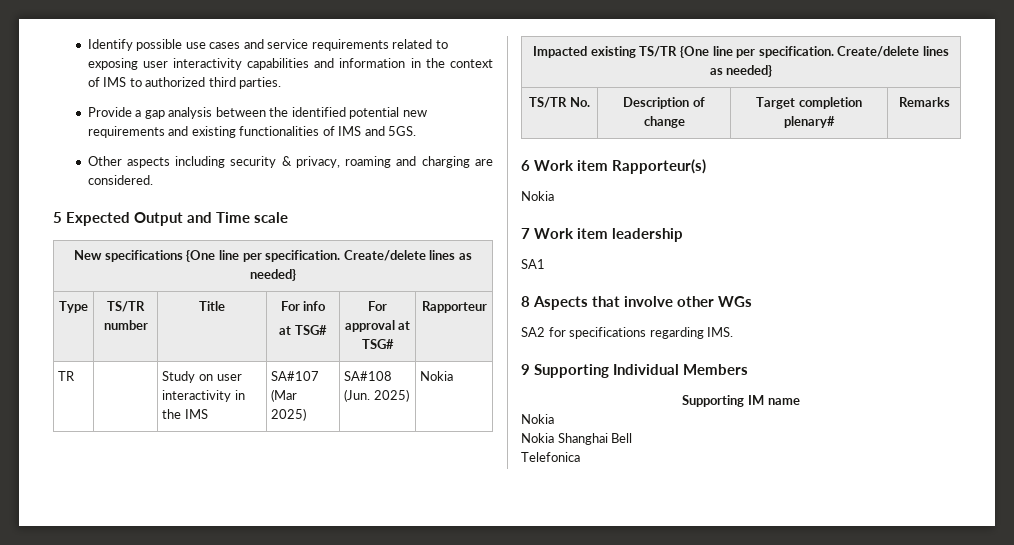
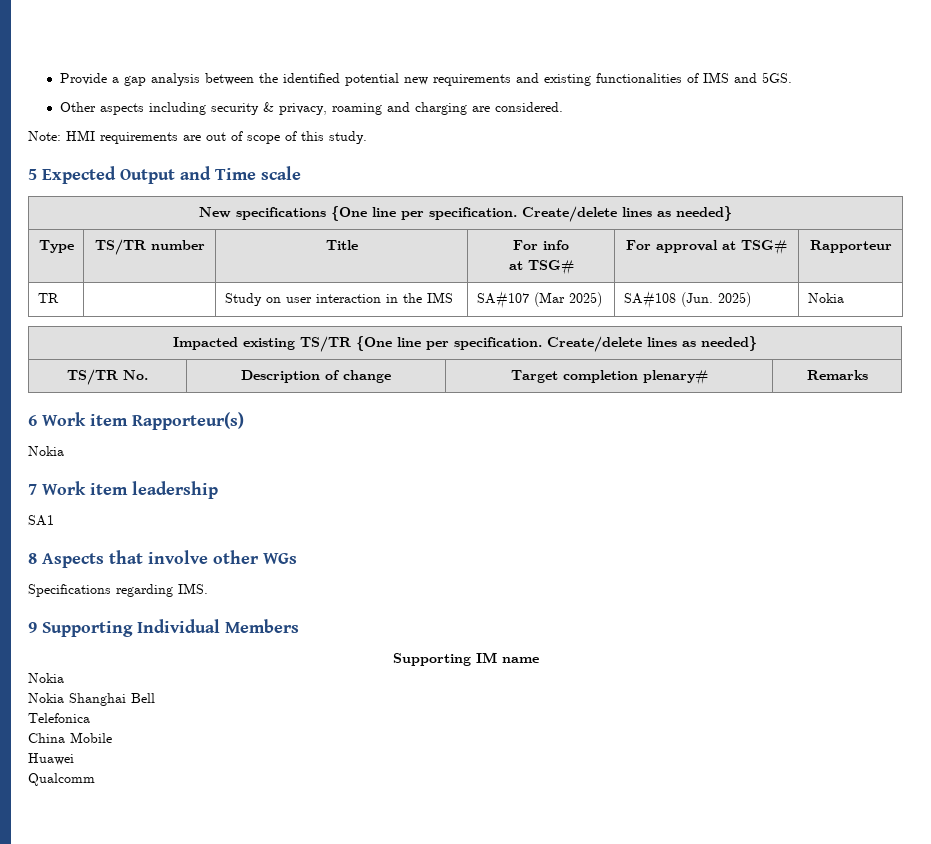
[87,39,448,51] [87,58,493,70] [87,77,282,89] Identify possible use cases and service requirements related to exposing user interactivity capabilities and information in the context of IMS to authorized third parties. // -> (59, 79) none
(153, 180) none -> [28,130,367,144] // Note: HMI requirements are out of scope of this study.
[162,390,232,402] interactivity -> [315,294,381,303] interaction
[521,327,647,339] SA2 for specifications -> [28,584,111,597] Specifications
(580, 457) none -> [28,732,112,743] [28,753,74,765] [28,773,95,786] // China Mobile // Huawei // Qualcomm

